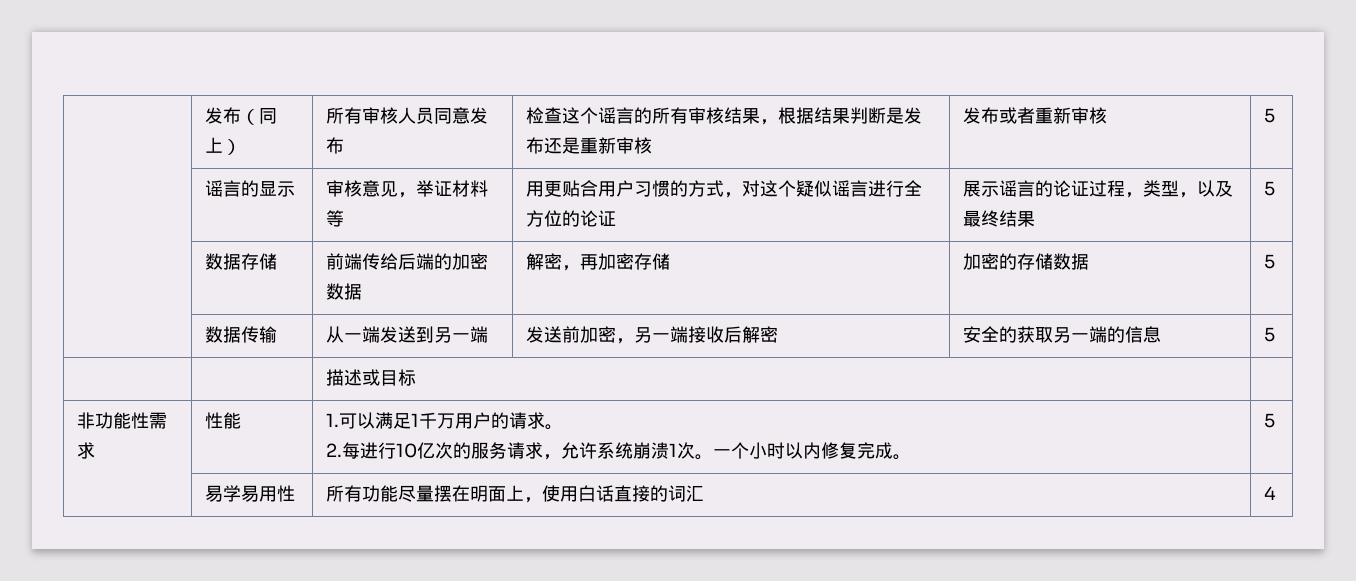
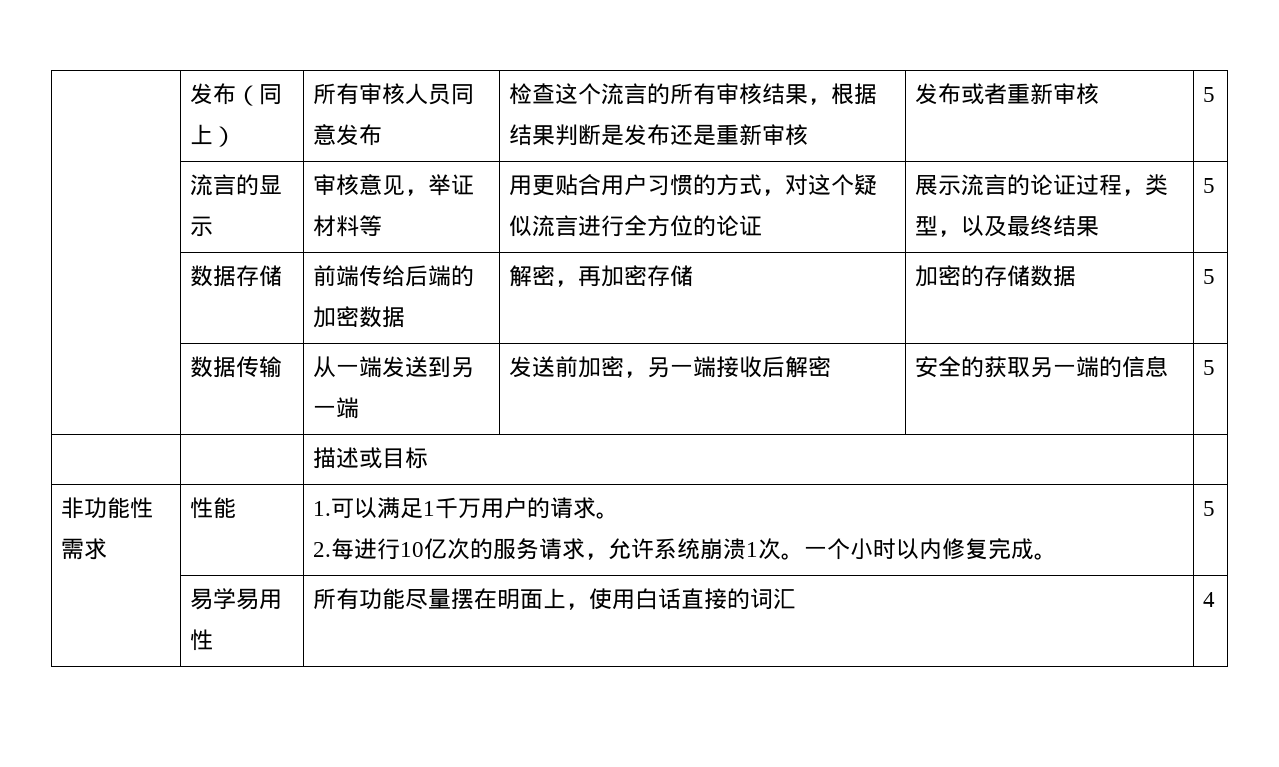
[598,107,617,124] 谣 -> [601,83,625,105] 流
[205,180,224,197] 谣 -> [190,174,214,196] 流
[832,180,851,197] 谣 -> [532,215,556,237] 流
[999,180,1018,197] 谣 -> [961,174,985,196] 流

